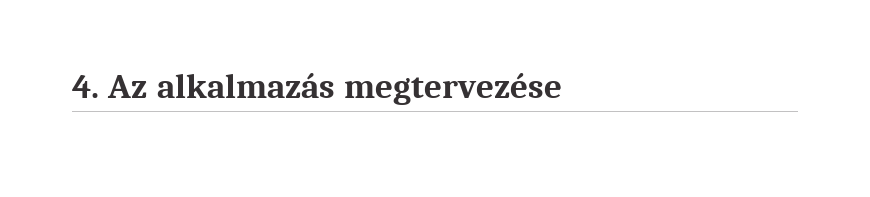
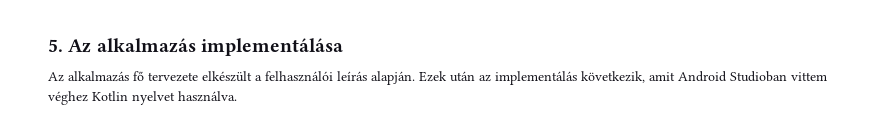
[72,73,562,105] 4. Az alkalmazás megtervezése -> [48,38,343,56] [48,71,827,85] [48,91,237,105] 5. Az alkalmazás implementálása // Az alkalmazás fő tervezete elkészült a felhasználói leírás alapján. Ezek után az implementálás következik, amit Android Studioban vittem véghez Kotlin nyelvet használva.

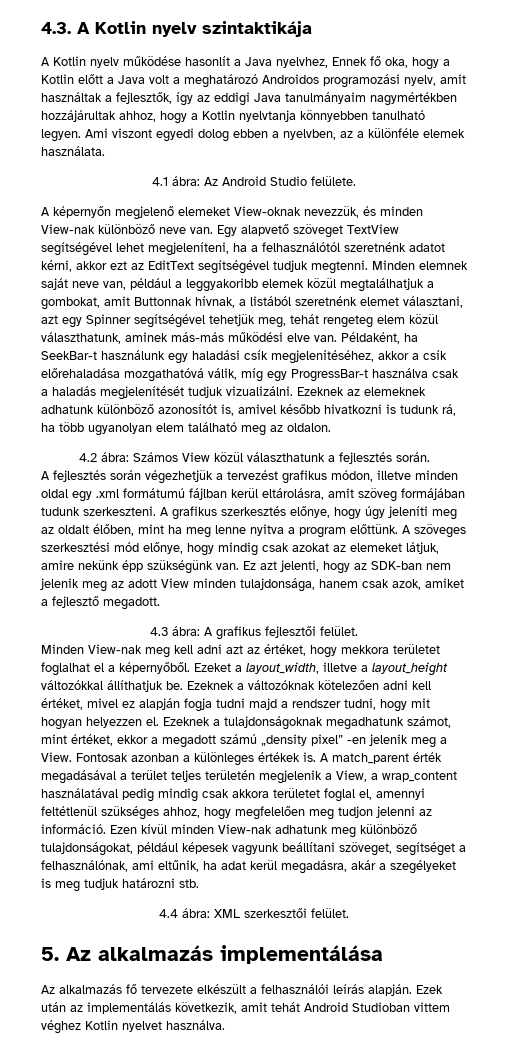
(48, 45) none -> [41,21,312,37] [41,56,450,70] [41,74,466,88] [41,92,457,106] [41,110,425,124] [41,128,465,142] [41,146,105,156] [152,176,356,186] [41,206,423,220] [41,224,399,238] [41,242,445,256] [41,260,468,274] [41,278,434,292] [41,296,463,310] [41,314,438,328] [41,332,418,344] [41,350,447,364] [41,368,459,382] [41,386,426,400] [41,404,456,416] [41,422,331,436] [78,452,430,464] [41,470,458,484] [41,488,465,502] [41,506,457,520] [41,524,466,538] [41,542,439,556] [41,560,451,574] [40,578,464,592] [41,596,160,610] [150,626,358,640] [41,644,440,658] [41,662,448,676] [41,680,431,692] [41,698,430,712] [41,716,451,730] [41,734,447,748] [41,752,442,766] [41,770,457,784] [41,788,425,802] [41,806,432,820] [41,824,417,838] [41,842,466,856] [41,860,456,874] [41,878,199,892] [159,908,349,918] 4.3. A Kotlin nyelv szintaktikája // A Kotlin nyelv működése hasonlít a Java nyelvhez, Ennek fő oka, hogy a Kotlin előtt a Java volt a meghatározó Androidos programozási nyelv, amit használtak a fejlesztők, így az eddigi Java tanulmányaim nagymértékben hozzájárultak ahhoz, hogy a Kotlin nyelvtanja könnyebben tanulható legyen. Ami viszont egyedi dolog ebben a nyelvben, az a különféle elemek használata. // 4.1 ábra: Az Android Studio felülete. // A képernyőn megjelenő elemeket View-oknak nevezzük, és minden View-nak különböző neve van. Egy alapvető szöveget TextView segítségével lehet megjeleníteni, ha a felhasználótól szeretnénk adatot kérni, akkor ezt az EditText segítségével tudjuk megtenni. Minden elemnek saját neve van, például a leggyakoribb elemek közül megtalálhatjuk a gombokat, amit Buttonnak hívnak, a listából szeretnénk elemet választani, azt egy Spinner segítségével tehetjük meg, tehát rengeteg elem közül választhatunk, aminek más-más működési elve van. Példaként, ha SeekBar-t használunk egy haladási csík megjelenítéséhez, akkor a csík előrehaladása mozgathatóvá válik, míg egy ProgressBar-t használva csak a haladás megjelenítését tudjuk vizualizálni. Ezeknek az elemeknek adhatunk különböző azonosítót is, amivel később hivatkozni is tudunk rá, ha több ugyanolyan elem található meg az oldalon. // 4.2 ábra: Számos View közül választhatunk a fejlesztés során. // A fejlesztés során végezhetjük a tervezést grafikus módon, illetve minden oldal egy .xml formátumú fájlban kerül eltárolásra, amit szöveg formájában tudunk szerkeszteni. A grafikus szerkesztés előnye, hogy úgy jeleníti meg az oldalt élőben, mint ha meg lenne nyitva a program előttünk. A szöveges szerkesztési mód előnye, hogy mindig csak azokat az elemeket látjuk, amire nekünk épp szükségünk van. Ez azt jelenti, hogy az SDK-ban nem jelenik meg az adott View minden tulajdonsága, hanem csak azok, amiket a fejlesztő megadott. // 4.3 ábra: A grafikus fejlesztői felület. // Minden View-nak meg kell adni azt az értéket, hogy mekkora területet foglalhat el a képernyőből. Ezeket a layout_width, illetve a layout_height változókkal állíthatjuk be. Ezeknek a változóknak kötelezően adni kell értéket, mivel ez alapján fogja tudni majd a rendszer tudni, hogy mit hogyan helyezzen el. Ezeknek a tulajdonságoknak megadhatunk számot, mint értéket, ekkor a megadott számú „density pixel” -en jelenik meg a View. Fontosak azonban a különleges értékek is. A match_parent érték megadásával a terület teljes területén megjelenik a View, a wrap_content használatával pedig mindig csak akkora területet foglal el, amennyi feltétlenül szükséges ahhoz, hogy megfelelően meg tudjon jelenni az információ. Ezen kívül minden View-nak adhatunk meg különböző tulajdonságokat, például képesek vagyunk beállítani szöveget, segítséget a felhasználónak, ami eltűnik, ha adat kerül megadásra, akár a szegélyeket is meg tudjuk határozni stb. // 4.4 ábra: XML szerkesztői felület. //
(675, 76) none -> [271,1002,300,1012] tehát

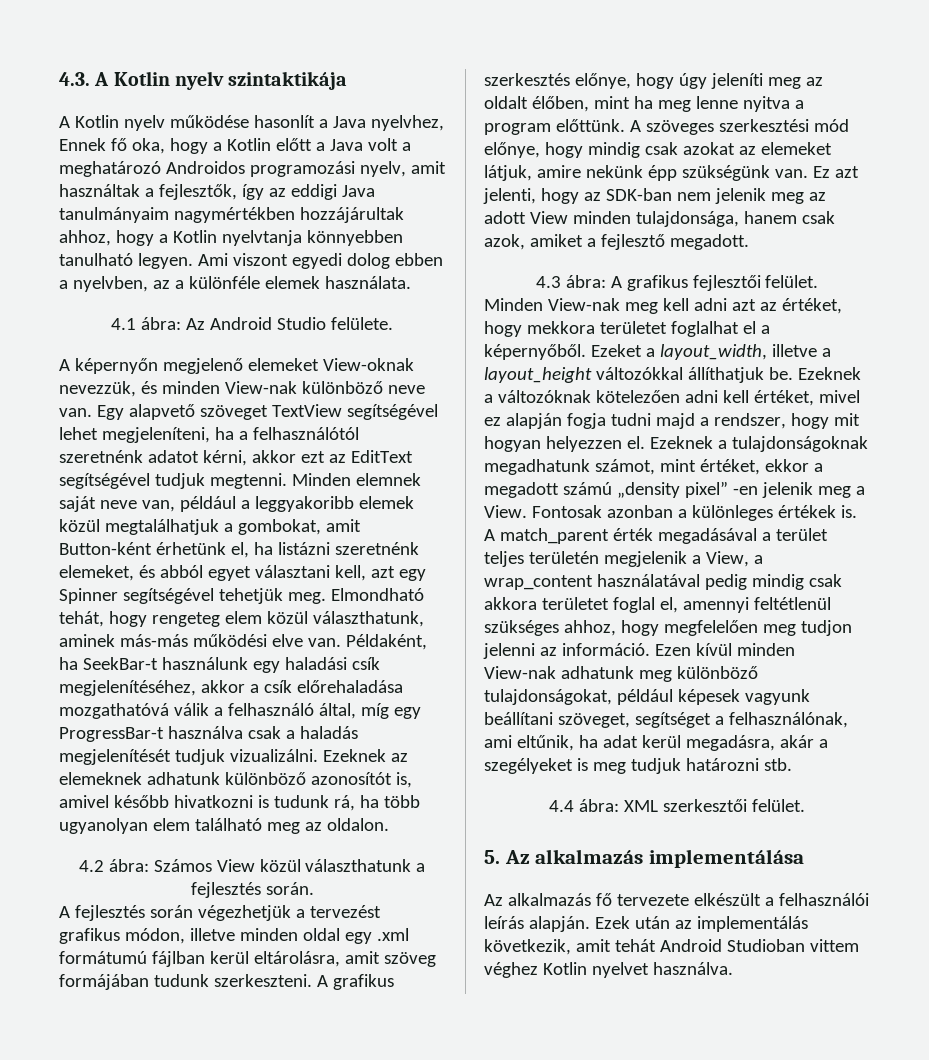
[134,296,463,308] Buttonnak hívnak, a listából szeretnénk elemet választani, -> [59,542,419,558] [59,565,366,581] Button-ként érhetünk el, ha listázni szeretnénk elemeket, és abból egyet választani kell,
[258,314,319,328] meg, tehát -> [287,588,424,604] [59,611,147,627] meg. Elmondható tehát, hogy
[208,368,237,380] válik, -> [173,703,356,719] válik a felhasználó által,
[292,698,376,710] rendszer tudni, -> [713,413,786,429] rendszer,

